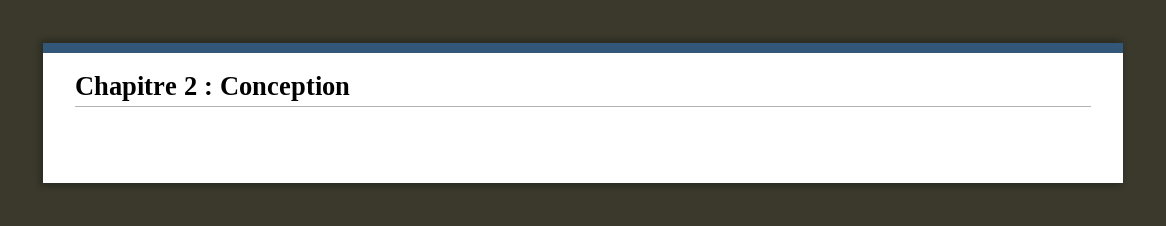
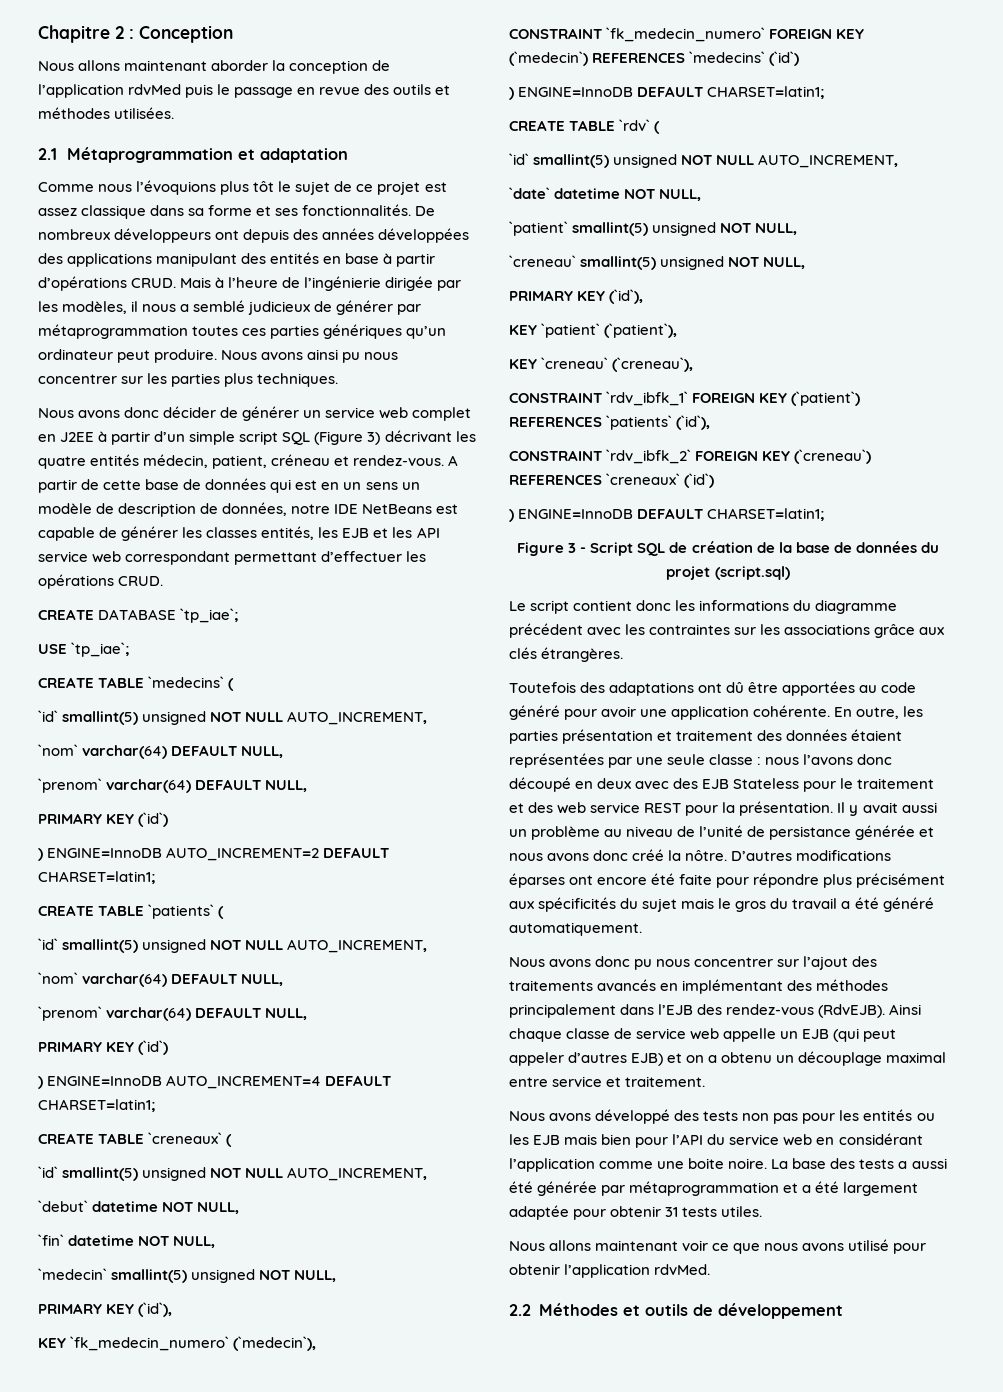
(351, 88) none -> [38,60,391,74] [38,84,451,98] [38,107,175,119] [38,147,349,163] [38,180,447,195] [38,204,436,219] [38,228,470,243] [38,252,436,267] [38,276,462,291] [38,300,422,315] [38,324,447,339] [38,349,399,363] [38,373,339,387] [38,406,472,421] [38,430,476,445] [38,454,459,469] [38,478,420,493] [38,502,459,517] [38,526,440,541] [38,551,427,565] [38,574,164,589] [38,608,239,623] [38,642,130,657] [38,676,235,691] [38,710,428,725] [38,744,284,759] [38,778,308,793] [38,812,169,827] [38,847,390,861] [38,871,155,884] [38,904,225,919] [38,938,428,953] [38,972,284,987] [38,1006,308,1021] [38,1040,169,1055] [38,1075,392,1089] [38,1099,155,1112] [38,1132,233,1147] [38,1166,428,1181] [38,1200,240,1214] [38,1234,216,1248] [38,1268,337,1283] [38,1302,173,1317] [38,1336,317,1351] [509,27,865,42] [509,51,800,66] [509,86,825,100] [509,119,661,134] [509,153,899,168] [509,187,702,201] [509,221,798,236] [509,255,806,270] [509,289,644,304] [509,323,678,338] [509,357,694,372] [509,391,861,406] [509,415,711,430] [509,449,872,464] [509,473,715,488] [509,508,825,522] [517,541,939,556] [666,566,790,580] [509,600,898,614] [509,623,945,638] [509,647,624,662] [509,681,917,696] [509,705,924,720] [509,729,903,744] [509,753,893,768] [509,777,935,792] [509,801,937,816] [509,825,935,840] [509,849,892,861] [509,873,946,888] [509,897,934,912] [509,922,642,936] [509,956,878,970] [509,979,889,994] [509,1004,922,1018] [509,1028,897,1042] [509,1051,947,1066] [509,1076,706,1087] [509,1109,935,1124] [509,1133,923,1148] [509,1158,947,1172] [509,1181,919,1196] [509,1205,763,1220] [509,1239,927,1254] [509,1264,711,1278] [509,1303,843,1319] // Nous allons maintenant aborder la conception de l’application rdvMed puis le passage en revue des outils et méthodes utilisées. // 2.1 Métaprogrammation et adaptation // Comme nous l’évoquions plus tôt le sujet de ce projet est assez classique dans sa forme et ses fonctionnalités. De nombreux développeurs ont depuis des années développées des applications manipulant des entités en base à partir d’opérations CRUD. Mais à l’heure de l’ingénierie dirigée par les modèles, il nous a semblé judicieux de générer par métaprogrammation toutes ces parties génériques qu’un ordinateur peut produire. Nous avons ainsi pu nous concentrer sur les parties plus techniques. // Nous avons donc décider de générer un service web complet en J2EE à partir d’un simple script SQL (Figure 3) décrivant les quatre entités médecin, patient, créneau et rendez-vous. A partir de cette base de données qui est en un sens un modèle de description de données, notre IDE NetBeans est capable de générer les classes entités, les EJB et les API service web correspondant permettant d’effectuer les opérations CRUD. // CREATE DATABASE `tp_iae`; // USE `tp_iae`; // CREATE TABLE `medecins` ( // `id` smallint(5) unsigned NOT NULL AUTO_INCREMENT, // `nom` varchar(64) DEFAULT NULL, // `prenom` varchar(64) DEFAULT NULL, // PRIMARY KEY (`id`) // ) ENGINE=InnoDB AUTO_INCREMENT=2 DEFAULT CHARSET=latin1; // CREATE TABLE `patients` ( // `id` smallint(5) unsigned NOT NULL AUTO_INCREMENT, // `nom` varchar(64) DEFAULT NULL, // `prenom` varchar(64) DEFAULT NULL, // PRIMARY KEY (`id`) // ) ENGINE=InnoDB AUTO_INCREMENT=4 DEFAULT CHARSET=latin1; // CREATE TABLE `creneaux` ( // `id` smallint(5) unsigned NOT NULL AUTO_INCREMENT, // `debut` datetime NOT NULL, // `fin` datetime NOT NULL, // `medecin` smallint(5) unsigned NOT NULL, // PRIMARY KEY (`id`), // KEY `fk_medecin_numero` (`medecin`), // CONSTRAINT `fk_medecin_numero` FOREIGN KEY (`medecin`) REFERENCES `medecins` (`id`) // ) ENGINE=InnoDB DEFAULT CHARSET=latin1; // CREATE TABLE `rdv` ( // `id` smallint(5) unsigned NOT NULL AUTO_INCREMENT, // `date` datetime NOT NULL, // `patient` smallint(5) unsigned NOT NULL, // `creneau` smallint(5) unsigned NOT NULL, // PRIMARY KEY (`id`), // KEY `patient` (`patient`), // KEY `creneau` (`creneau`), // CONSTRAINT `rdv_ibfk_1` FOREIGN KEY (`patient`) REFERENCES `patients` (`id`), // CONSTRAINT `rdv_ibfk_2` FOREIGN KEY (`creneau`) REFERENCES `creneaux` (`id`) // ) ENGINE=InnoDB DEFAULT CHARSET=latin1; // Figure 3 - Script SQL de création de la base de données du projet (script.sql) // Le script contient donc les informations du diagramme précédent avec les contraintes sur les associations grâce aux clés étrangères. // Toutefois des adaptations ont dû être apportées au code généré pour avoir une application cohérente. En outre, les parties présentation et traitement des données étaient représentées par une seule classe : nous l’avons donc découpé en deux avec des EJB Stateless pour le traitement et des web service REST pour la présentation. Il y avait aussi un problème au niveau de l’unité de persistance générée et nous avons donc créé la nôtre. D’autres modifications éparses ont encore été faite pour répondre plus précisément aux spécificités du sujet mais le gros du travail a été généré automatiquement. // Nous avons donc pu nous concentrer sur l’ajout des traitements avancés en implémentant des méthodes principalement dans l’EJB des rendez-vous (RdvEJB). Ainsi chaque classe de service web appelle un EJB (qui peut appeler d’autres EJB) et on a obtenu un découplage maximal entre service et traitement. // Nous avons développé des tests non pas pour les entités ou les EJB mais bien pour l’API du service web en considérant l’application comme une boite noire. La base des tests a aussi été générée par métaprogrammation et a été largement adaptée pour obtenir 31 tests utiles. // Nous allons maintenant voir ce que nous avons utilisé pour obtenir l’application rdvMed. // 2.2 Méthodes et outils de développement

